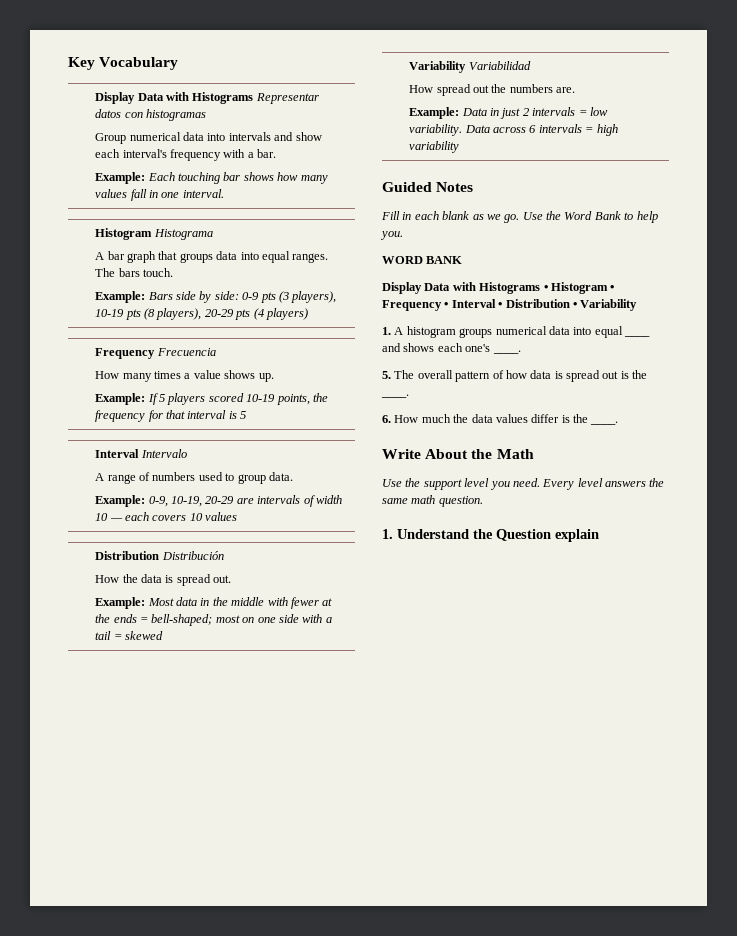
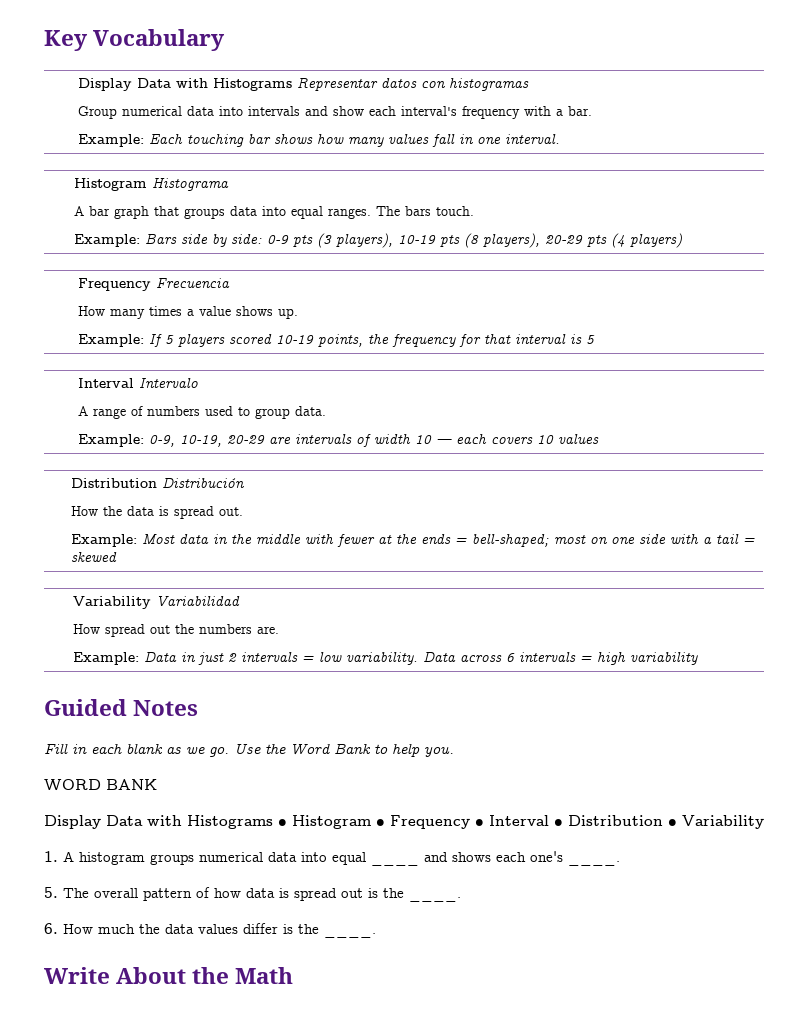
[382,478,665,490] [382,495,483,507] [382,529,599,542] // Use the support level you need. Every level answers the same math question. // 1. Understand the Question explain -> (294, 975) none

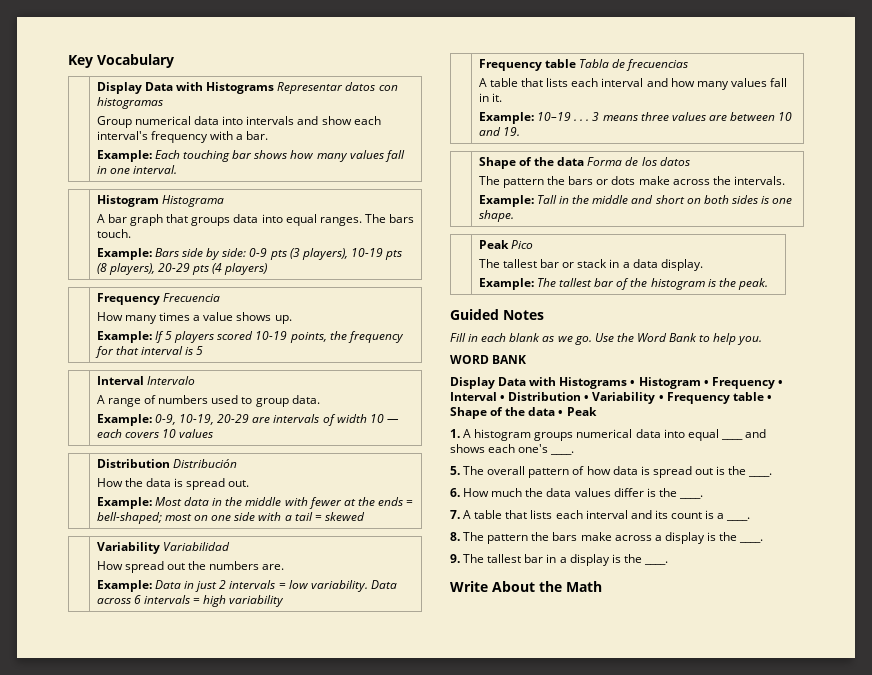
(698, 658) none -> [478,59,689,71] [478,78,787,90] [478,93,503,102] [478,112,793,124] [478,127,521,136] [478,157,690,169] [478,176,785,188] [478,195,793,207] [478,210,514,222] [478,240,534,249] [478,259,703,271] [478,278,768,290] // | Frequency table Tabla de frecuencias // A table that lists each interval and how many values fall in it. // Example: 10–19 . . . 3 means three values are between 10 and 19. // | Shape of the data Forma de los datos // The pattern the bars or dots make across the intervals. // Example: Tall in the middle and short on both sides is one shape. // | Peak Pico // The tallest bar or stack in a data display. // Example: The tallest bar of the histogram is the peak.
(764, 822) none -> [658,392,772,404] [450,407,597,419] • Frequency table • Shape of the data • Peak
(376, 935) none -> [450,510,751,521] [450,532,764,544] [450,554,668,566] // 7. A table that lists each interval and its count is a ____. // 8. The pattern the bars make across a display is the ____. // 9. The tallest bar in a display is the ____.

